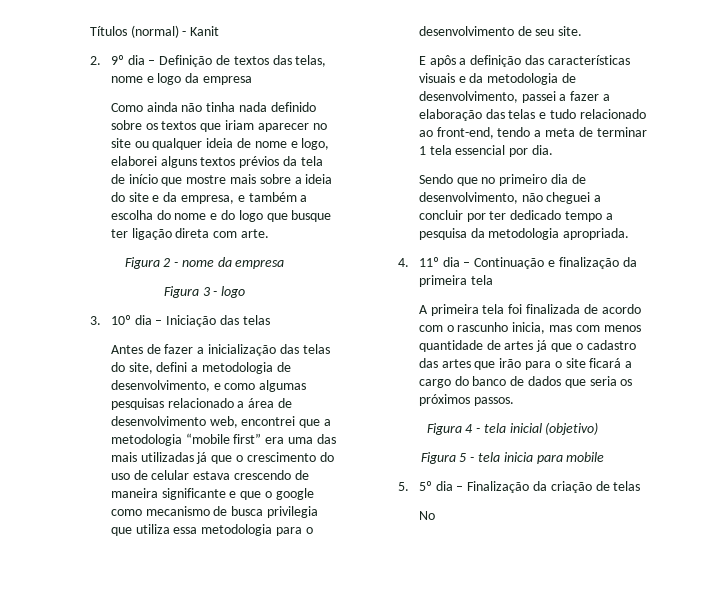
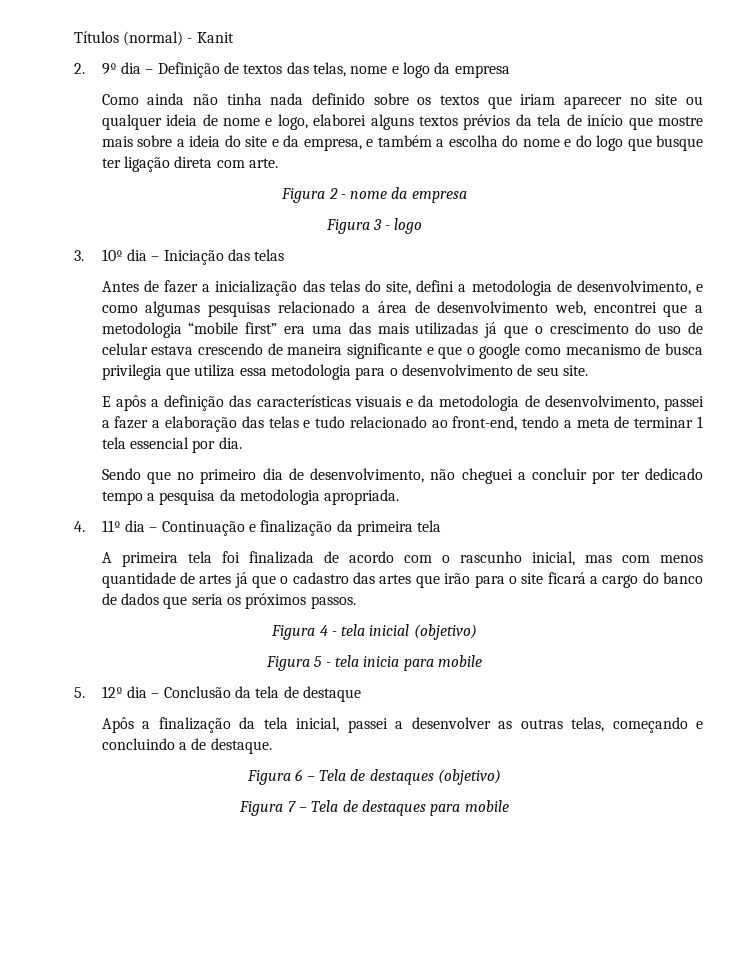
[512,322,546,334] inicia, -> [531,551,575,566] inicial,
[418,481,641,493] [418,511,435,520] 5º dia – Finalização da criação de telas // No -> [101,686,361,702] [101,717,703,733] [101,738,272,754] [247,769,501,785] [239,800,509,816] 12º dia – Conclusão da tela de destaque // Apôs a finalização da tela inicial, passei a desenvolver as outras telas, começando e concluindo a de destaque. // Figura 6 – Tela de destaques (objetivo) // Figura 7 – Tela de destaques para mobile

